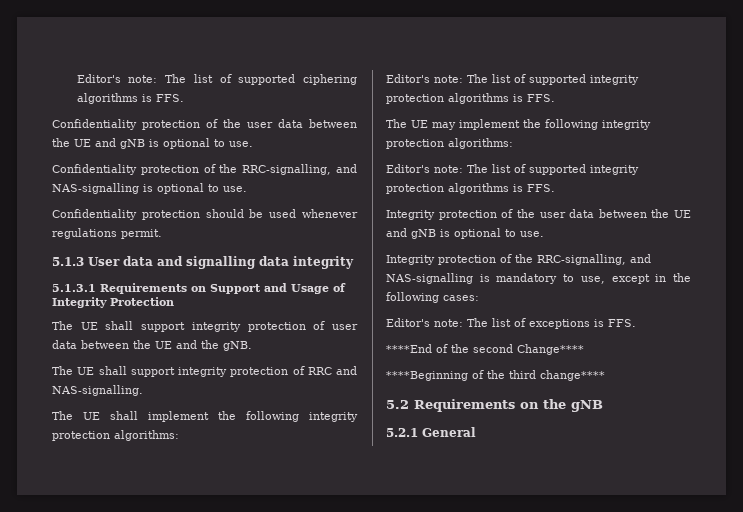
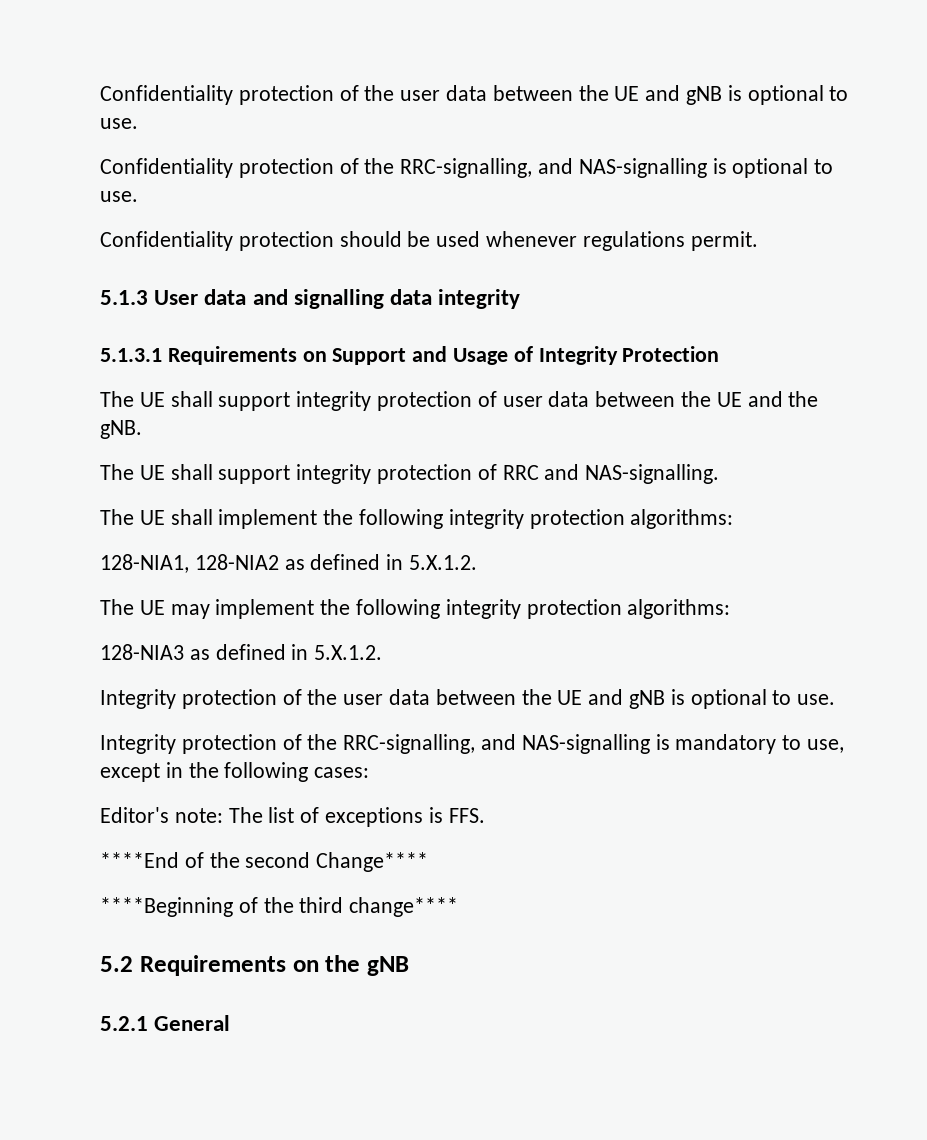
[76,74,357,85] [76,93,184,104] Editor's note: The list of supported ciphering algorithms is FFS. // -> (100, 95) none
[386,74,639,85] [386,93,555,104] Editor's note: The list of supported integrity protection algorithms is FFS. -> [100,554,478,573] 128-NIA1, 128-NIA2 as defined in 5.X.1.2.
[386,164,639,175] [386,183,555,194] Editor's note: The list of supported integrity protection algorithms is FFS. -> [100,644,383,660] 128-NIA3 as defined in 5.X.1.2.

